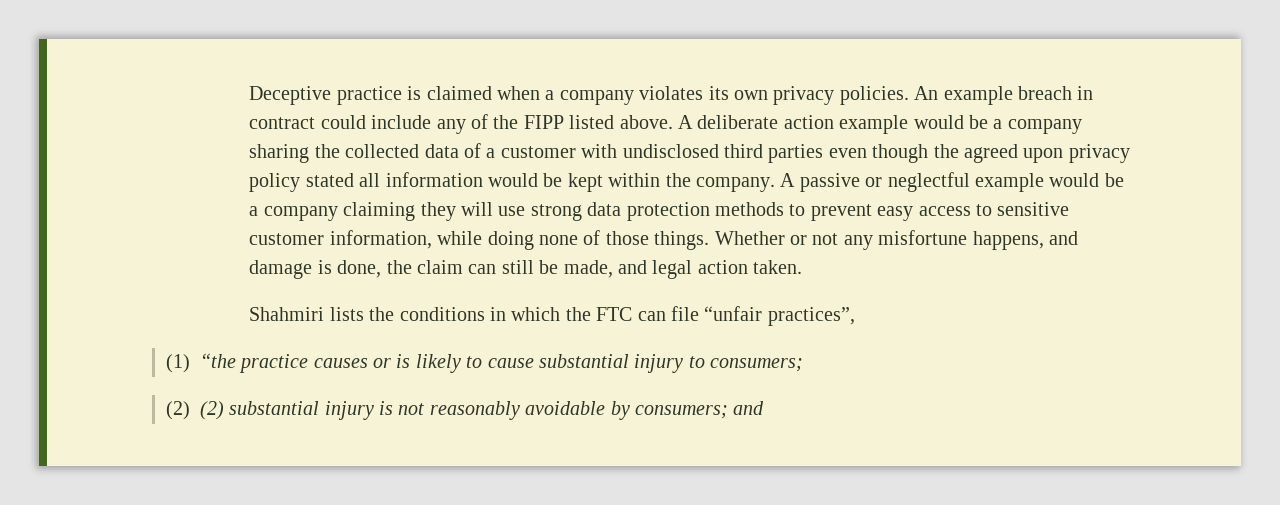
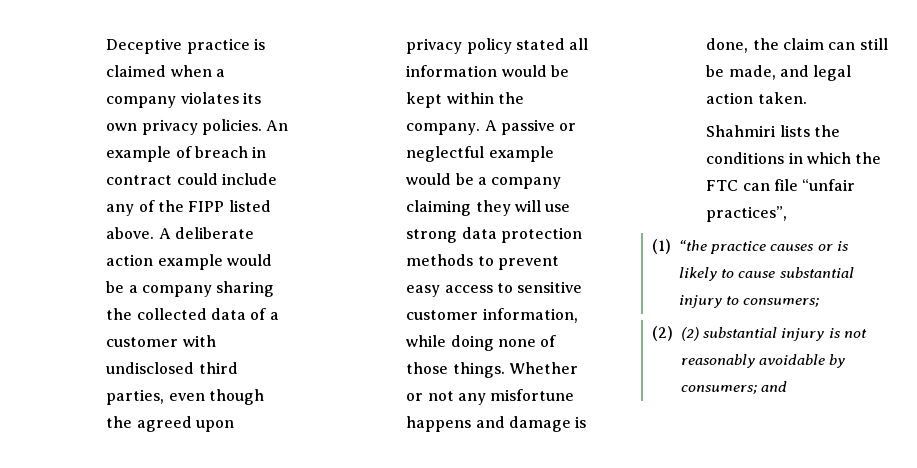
(1013, 95) none -> [175,146,192,158] of
[768,144,824,163] parties -> [106,389,165,405] parties,
[972,231,1044,250] happens, -> [406,416,472,432] happens

